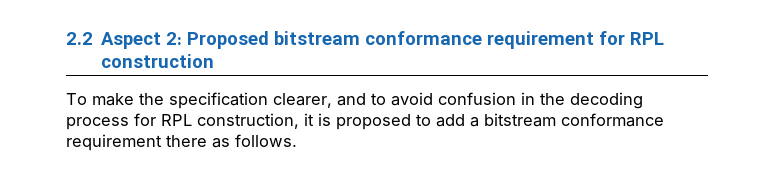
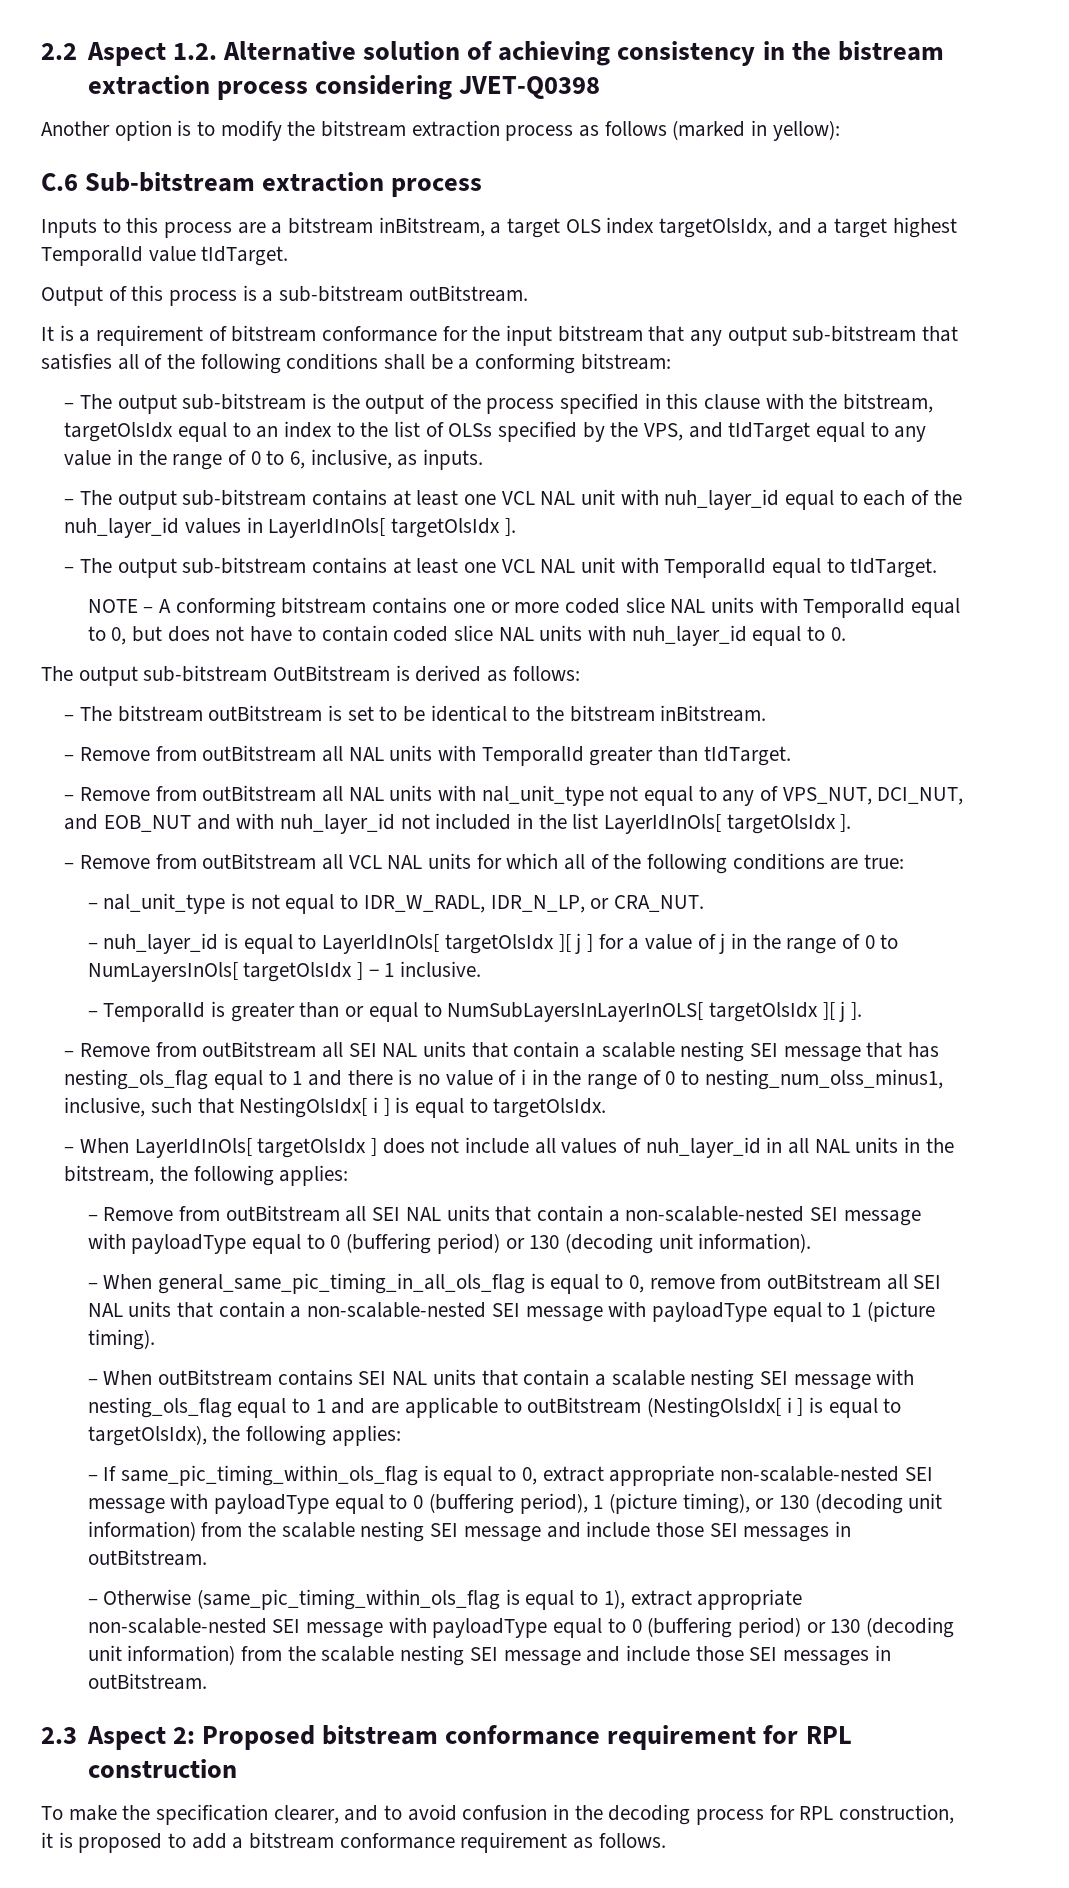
(162, 40) none -> [172,41,944,66] [87,75,600,100] [41,120,840,141] [41,172,483,197] [41,217,957,238] [41,246,289,266] [41,285,528,306] [41,325,959,346] [41,353,671,374] [64,393,934,414] [64,421,927,442] [64,449,484,470] [64,489,962,510] [64,517,516,538] [64,557,938,578] [87,597,960,618] [87,625,846,646] [41,665,580,686] [64,705,767,722] [64,745,791,766] [64,785,964,806] [64,813,852,834] [64,853,905,874] [87,893,704,914] [87,933,899,954] [87,961,482,982] [87,1001,862,1022] [64,1041,940,1062] [64,1069,943,1090] [64,1097,607,1118] [64,1137,954,1158] [64,1165,349,1186] [87,1205,921,1226] [87,1233,812,1254] [87,1273,942,1294] [87,1301,935,1322] [87,1329,155,1350] [87,1369,915,1390] [87,1397,902,1418] [87,1425,401,1446] [87,1465,933,1486] [87,1493,943,1514] [87,1521,851,1542] [87,1549,207,1566] [87,1589,803,1610] [87,1617,954,1638] [87,1645,891,1666] [87,1673,207,1690] [41,1726,166,1750] 1.2. Alternative solution of achieving consistency in the bistream extraction process considering JVET-Q0398 // Another option is to modify the bitstream extraction process as follows (marked in yellow): // C.6 Sub-bitstream extraction process // Inputs to this process are a bitstream inBitstream, a target OLS index targetOlsIdx, and a target highest TemporalId value tIdTarget. // Output of this process is a sub-bitstream outBitstream. // It is a requirement of bitstream conformance for the input bitstream that any output sub-bitstream that satisfies all of the following conditions shall be a conforming bitstream: // – The output sub-bitstream is the output of the process specified in this clause with the bitstream, targetOlsIdx equal to an index to the list of OLSs specified by the VPS, and tIdTarget equal to any value in the range of 0 to 6, inclusive, as inputs. // – The output sub-bitstream contains at least one VCL NAL unit with nuh_layer_id equal to each of the nuh_layer_id values in LayerIdInOls[ targetOlsIdx ]. // – The output sub-bitstream contains at least one VCL NAL unit with TemporalId equal to tIdTarget. // NOTE – A conforming bitstream contains one or more coded slice NAL units with TemporalId equal to 0, but does not have to contain coded slice NAL units with nuh_layer_id equal to 0. // The output sub-bitstream OutBitstream is derived as follows: // – The bitstream outBitstream is set to be identical to the bitstream inBitstream. // – Remove from outBitstream all NAL units with TemporalId greater than tIdTarget. // – Remove from outBitstream all NAL units with nal_unit_type not equal to any of VPS_NUT, DCI_NUT, and EOB_NUT and with nuh_layer_id not included in the list LayerIdInOls[ targetOlsIdx ]. // – Remove from outBitstream all VCL NAL units for which all of the following conditions are true: // – nal_unit_type is not equal to IDR_W_RADL, IDR_N_LP, or CRA_NUT. // – nuh_layer_id is equal to LayerIdInOls[ targetOlsIdx ][ j ] for a value of j in the range of 0 to NumLayersInOls[ targetOlsIdx ] − 1 inclusive. // – TemporalId is greater than or equal to NumSubLayersInLayerInOLS[ targetOlsIdx ][ j ]. // – Remove from outBitstream all SEI NAL units that contain a scalable nesting SEI message that has nesting_ols_flag equal to 1 and there is no value of i in the range of 0 to nesting_num_olss_minus1, inclusive, such that NestingOlsIdx[ i ] is equal to targetOlsIdx. // – When LayerIdInOls[ targetOlsIdx ] does not include all values of nuh_layer_id in all NAL units in the bitstream, the following applies: // – Remove from outBitstream all SEI NAL units that contain a non-scalable-nested SEI message with payloadType equal to 0 (buffering period) or 130 (decoding unit information). // – When general_same_pic_timing_in_all_ols_flag is equal to 0, remove from outBitstream all SEI NAL units that contain a non-scalable-nested SEI message with payloadType equal to 1 (picture timing). // – When outBitstream contains SEI NAL units that contain a scalable nesting SEI message with nesting_ols_flag equal to 1 and are applicable to outBitstream (NestingOlsIdx[ i ] is equal to targetOlsIdx), the following applies: // – If same_pic_timing_within_ols_flag is equal to 0, extract appropriate non-scalable-nested SEI message with payloadType equal to 0 (buffering period), 1 (picture timing), or 130 (decoding unit information) from the scalable nesting SEI message and include those SEI messages in outBitstream. // – Otherwise (same_pic_timing_within_ols_flag is equal to 1), extract appropriate non-scalable-nested SEI message with payloadType equal to 0 (buffering period) or 130 (decoding unit information) from the scalable nesting SEI message and include those SEI messages in outBitstream. // 2.3 Aspect
[166,135,207,147] there -> (568, 1842) none

